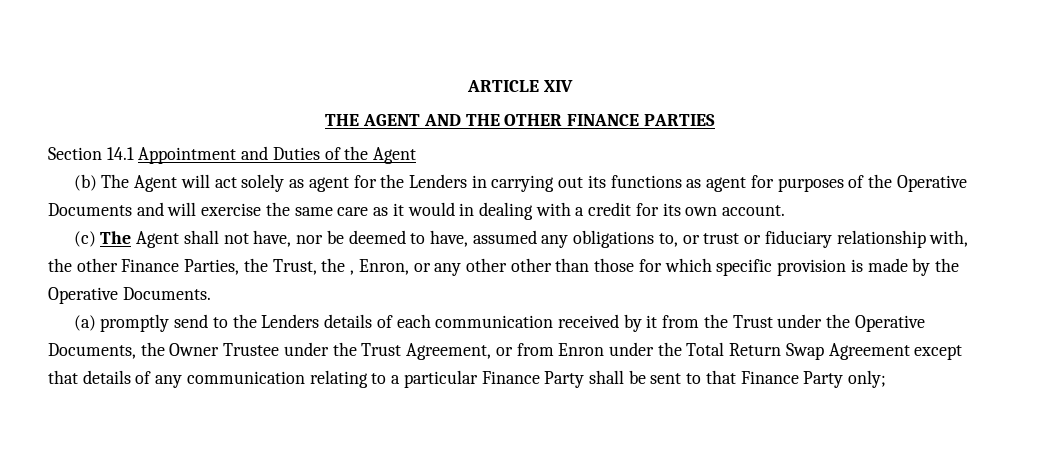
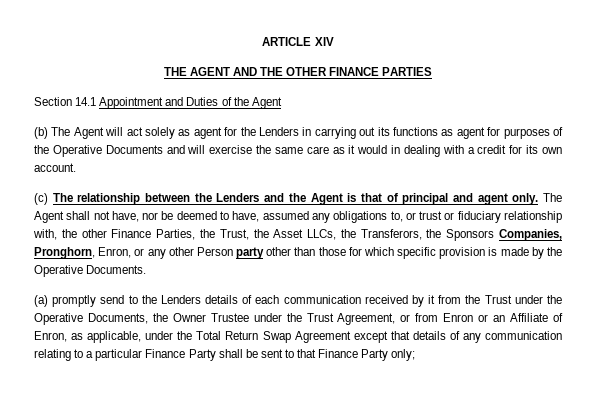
(132, 237) none -> [77,193,562,205] relationship between the Lenders and the Agent is that of principal and agent only. The
[350,270,355,275] , -> [273,229,562,241] [34,247,95,259] Asset LLCs, the Transferors, the Sponsors Companies, Pronghorn,
(507, 265) none -> [196,247,265,259] Person party
(605, 349) none -> [478,313,563,322] [34,331,142,343] or an Affiliate of Enron, as applicable,

